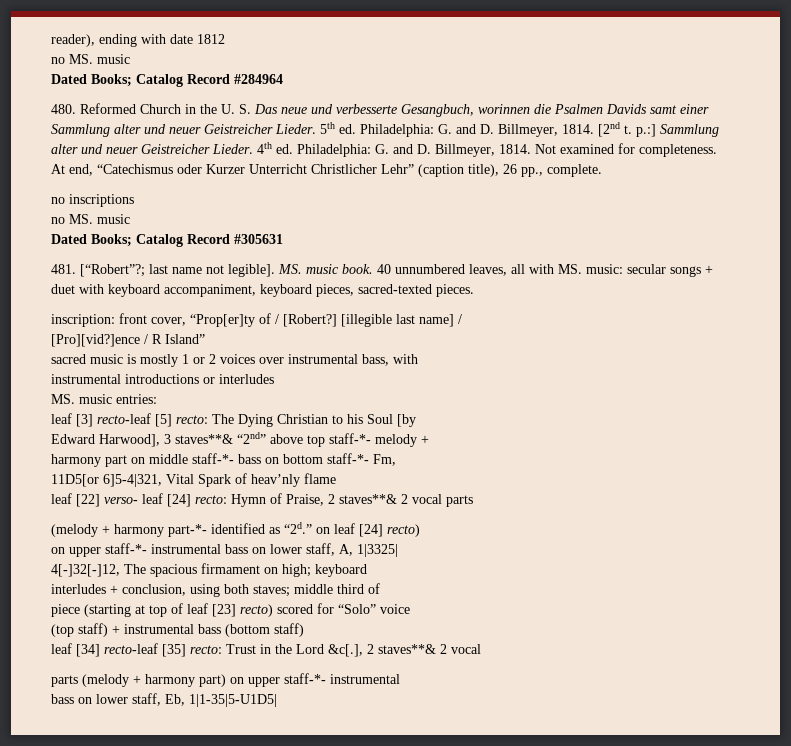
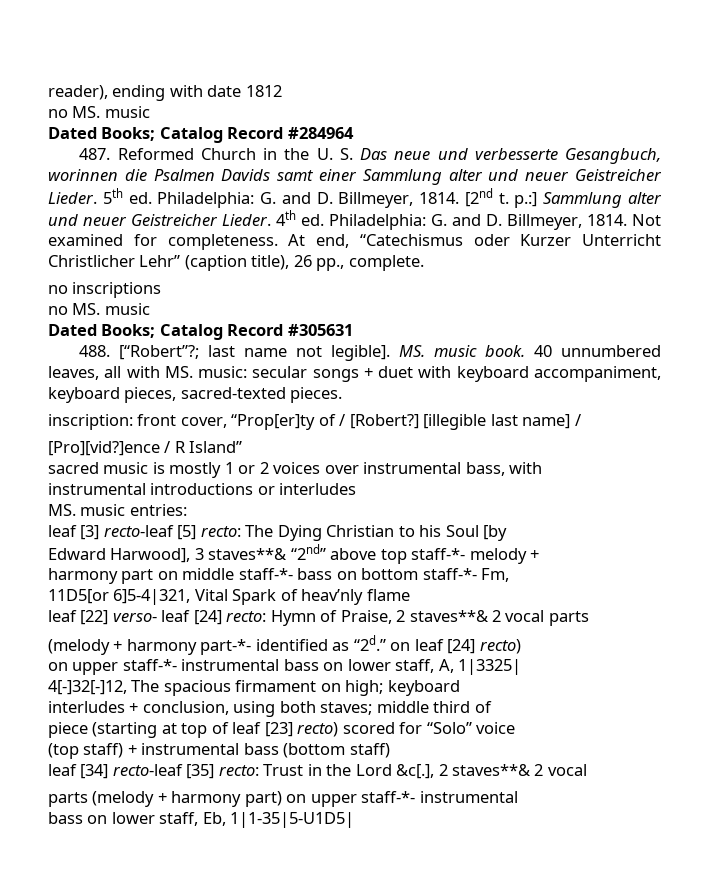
[51,104,76,114] 480. -> [79,148,111,160] 487.
[51,264,76,274] 481. -> [79,345,111,357] 488.

